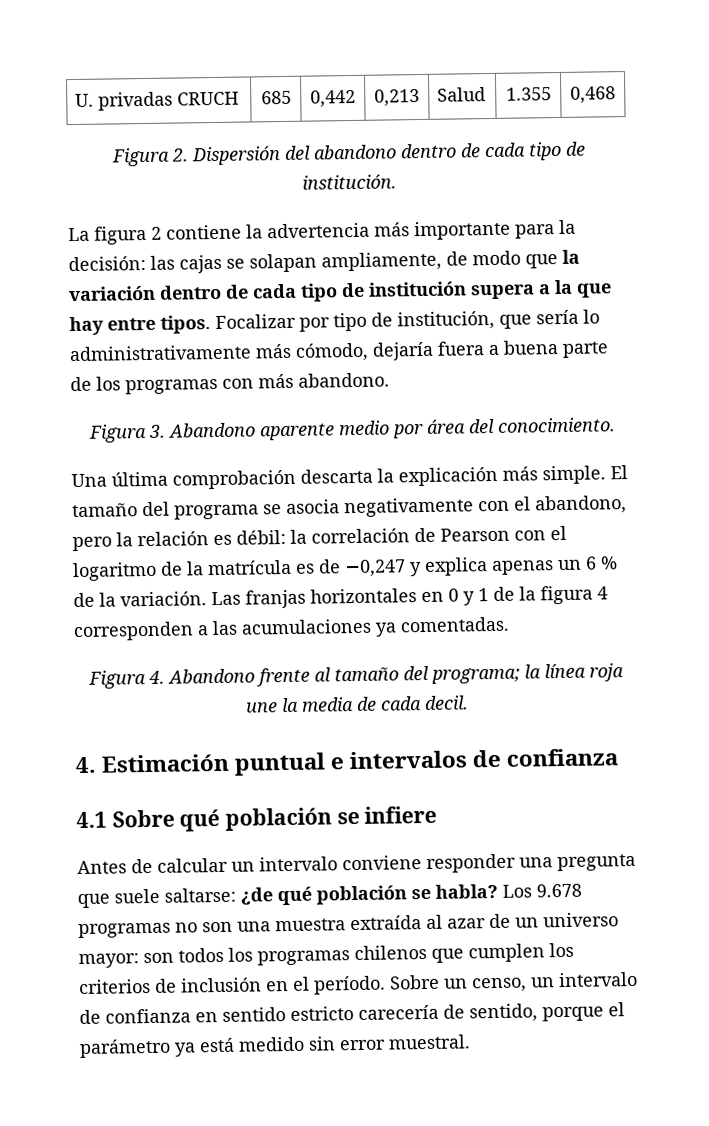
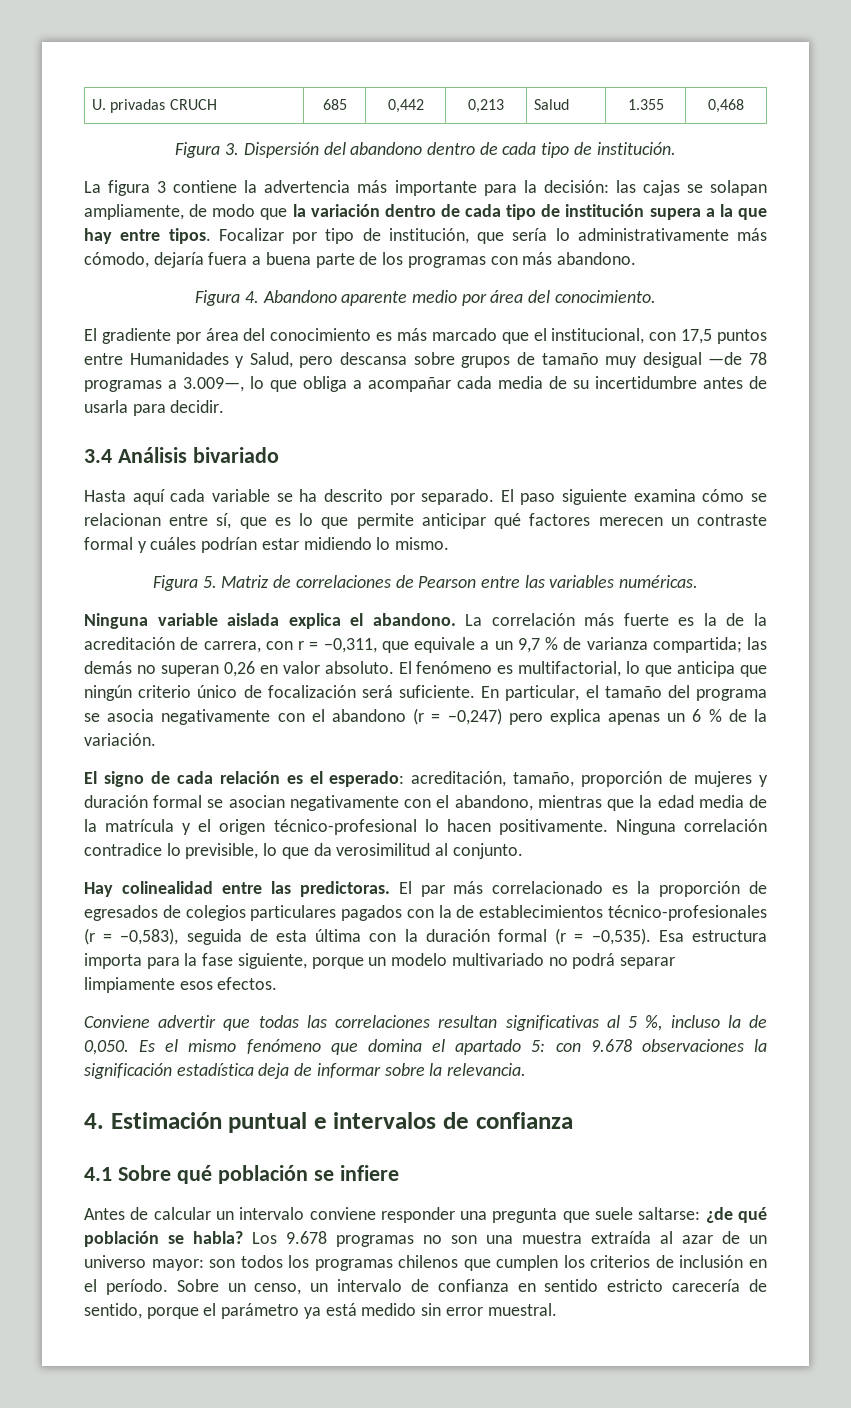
[170,148,189,162] 2. -> [225,143,240,155] 3.
[151,226,162,240] 2 -> [157,181,167,193] 3
[148,424,166,438] 3. -> [244,291,259,303] 4.
[71,465,628,490] Una última comprobación descarta la explicación más simple. El -> [84,328,767,344] [84,352,768,368] [84,376,767,392] [84,400,225,416] [84,447,279,463] [84,489,767,505] [84,513,768,529] [84,537,450,553] [152,575,699,591] [84,613,768,629] [84,637,767,653] [84,661,768,677] [84,685,599,701] El gradiente por área del conocimiento es más marcado que el institucional, con 17,5 puntos entre Humanidades y Salud, pero descansa sobre grupos de tamaño muy desigual —de 78 programas a 3.009—, lo que obliga a acompañar cada media de su incertidumbre antes de usarla para decidir. // 3.4 Análisis bivariado // Hasta aquí cada variable se ha descrito por separado. El paso siguiente examina cómo se relacionan entre sí, que es lo que permite anticipar qué factores merecen un contraste formal y cuáles podrían estar midiendo lo mismo. // Figura 5. Matriz de correlaciones de Pearson entre las variables numéricas. // Ninguna variable aislada explica el abandono. La correlación más fuerte es la de la acreditación de carrera, con r = −0,311, que equivale a un 9,7 % de varianza compartida; las demás no superan 0,26 en valor absoluto. El fenómeno es multifactorial, lo que anticipa que ningún criterio único de focalización será suficiente. En particular, el
[535,495,627,515] [72,525,567,552] [72,559,422,582] abandono, pero la relación es débil: la correlación de Pearson con el logaritmo de la matrícula es de −0,247 y -> [331,708,543,725] abandono (r = −0,247) pero
[211,585,608,609] [73,616,509,642] [88,663,624,689] [245,695,469,713] Las franjas horizontales en 0 y 1 de la figura 4 corresponden a las acumulaciones ya comentadas. // Figura 4. Abandono frente al tamaño del programa; la línea roja une la media de cada decil. -> [84,771,768,787] [84,795,768,811] [84,819,768,835] [84,843,523,859] [84,881,767,897] [84,905,767,921] [84,928,767,945] [84,953,675,969] [84,977,278,993] [84,1015,768,1031] [84,1039,767,1055] [84,1063,527,1079] // El signo de cada relación es el esperado: acreditación, tamaño, proporción de mujeres y duración formal se asocian negativamente con el abandono, mientras que la edad media de la matrícula y el origen técnico-profesional lo hacen positivamente. Ninguna correlación contradice lo previsible, lo que da verosimilitud al conjunto. // Hay colinealidad entre las predictoras. El par más correlacionado es la proporción de egresados de colegios particulares pagados con la de establecimientos técnico-profesionales (r = −0,583), seguida de esta última con la duración formal (r = −0,535). Esa estructura importa para la fase siguiente, porque un modelo multivariado no podrá separar limpiamente esos efectos. // Conviene advertir que todas las correlaciones resultan significativas al 5 %, incluso la de 0,050. Es el mismo fenómeno que domina el apartado 5: con 9.678 observaciones la significación estadística deja de informar sobre la relevancia.

